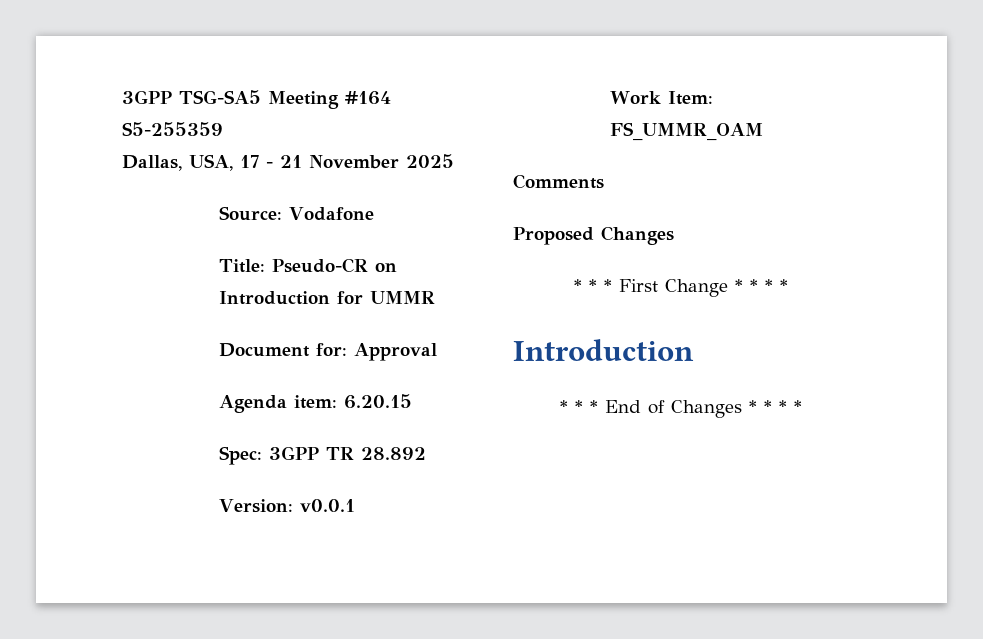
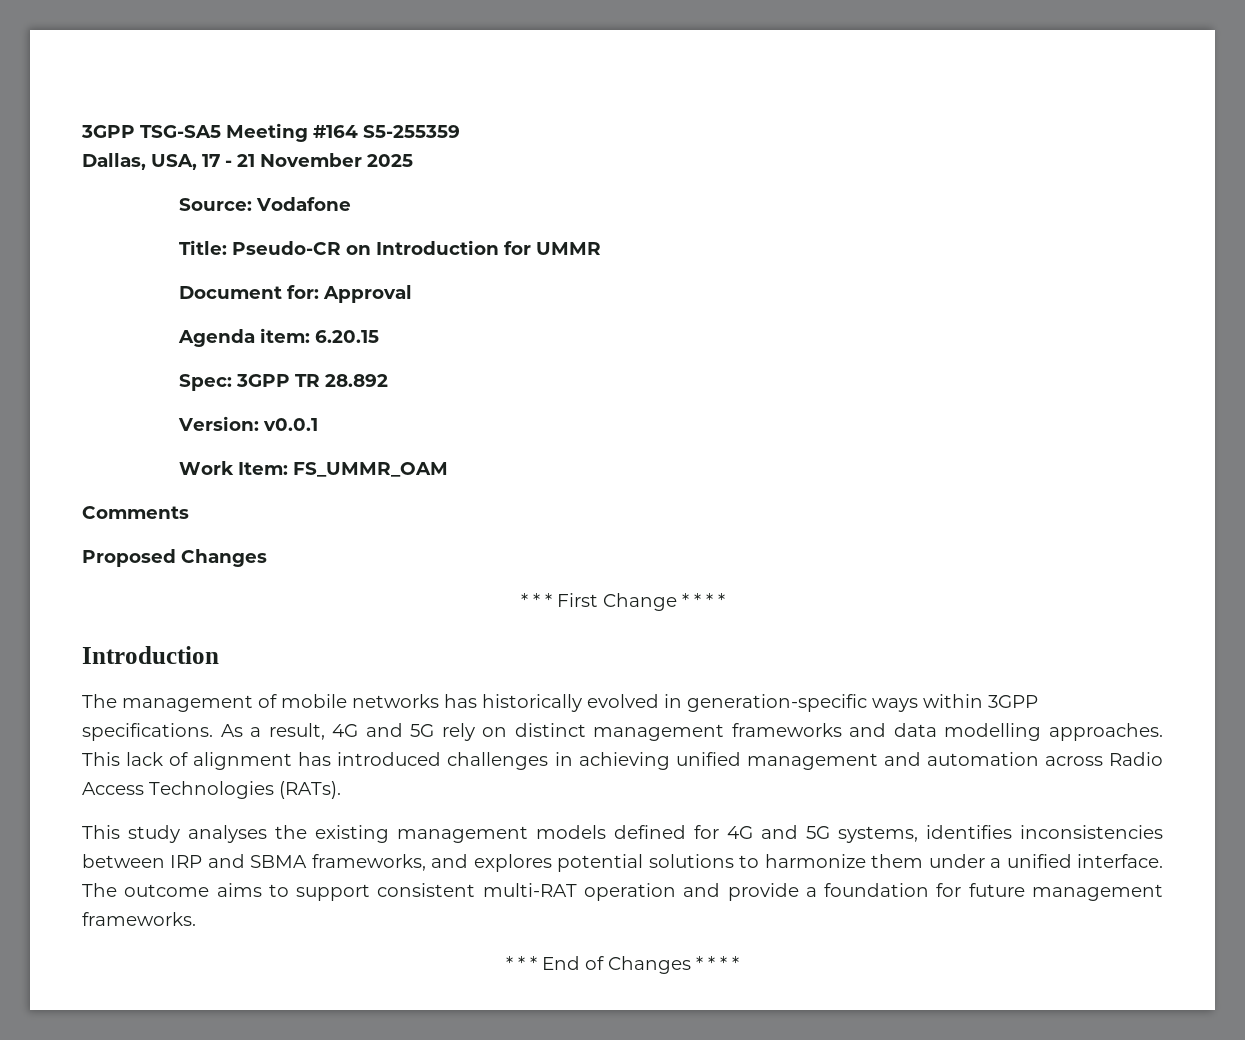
(694, 350) none -> [82,694,1038,712] [82,723,1163,741] [82,752,1163,770] [82,781,341,799] [82,825,1163,843] [82,854,1164,872] [82,883,1164,901] [82,912,196,926] // The management of mobile networks has historically evolved in generation-specific ways within 3GPP specifications. As a result, 4G and 5G rely on distinct management frameworks and data modelling approaches. This lack of alignment has introduced challenges in achieving unified management and automation across Radio Access Technologies (RATs). // This study analyses the existing management models defined for 4G and 5G systems, identifies inconsistencies between IRP and SBMA frameworks, and explores potential solutions to harmonize them under a unified interface. The outcome aims to support consistent multi-RAT operation and provide a foundation for future management frameworks.

